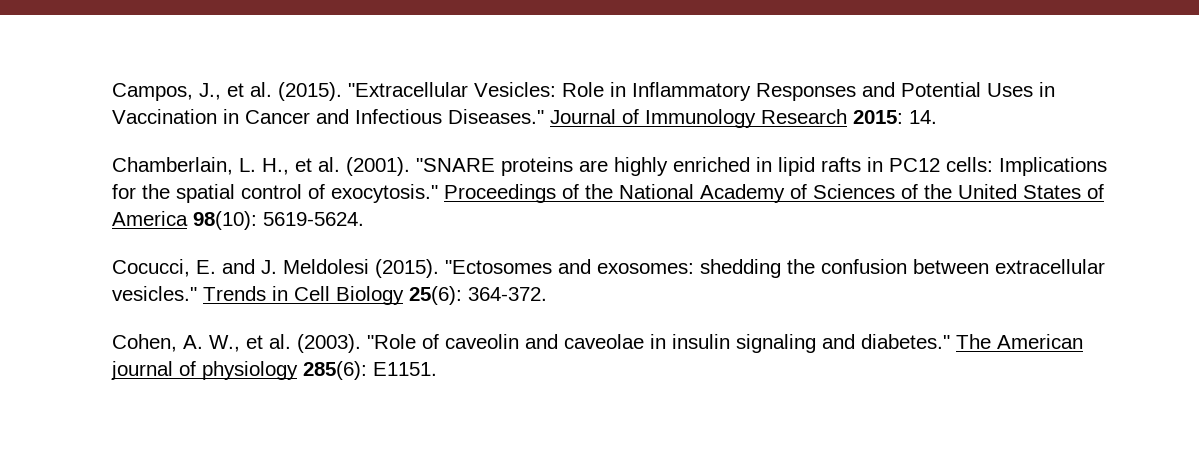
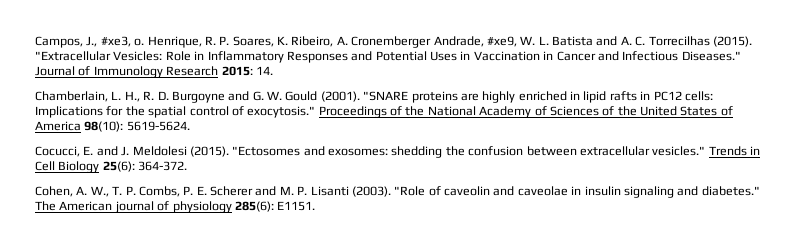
[227,82,272,97] et al. -> [100,36,710,48] #xe3, o. Henrique, R. P. Soares, K. Ribeiro, A. Cronemberger Andrade, #xe9, W. L. Batista and A. C. Torrecilhas
[295,157,340,172] et al. -> [143,91,318,103] R. D. Burgoyne and G. W. Gould
[246,334,291,349] et al. -> [112,186,349,197] T. P. Combs, P. E. Scherer and M. P. Lisanti

